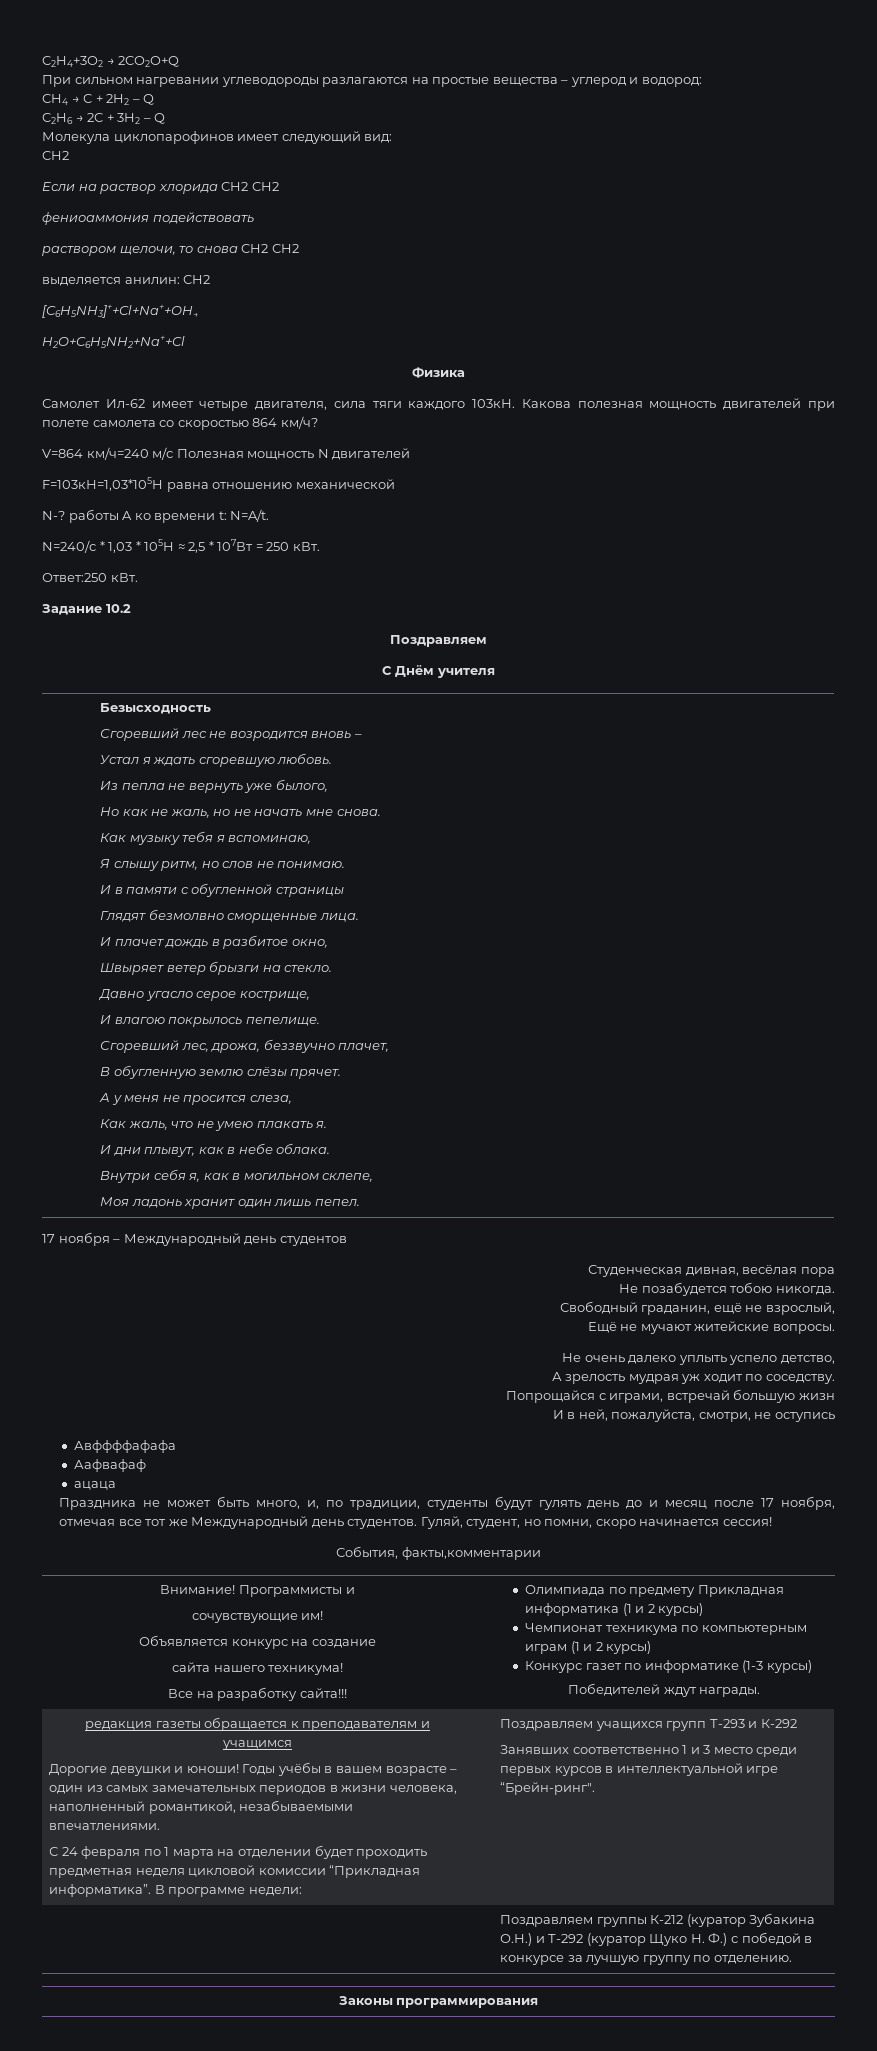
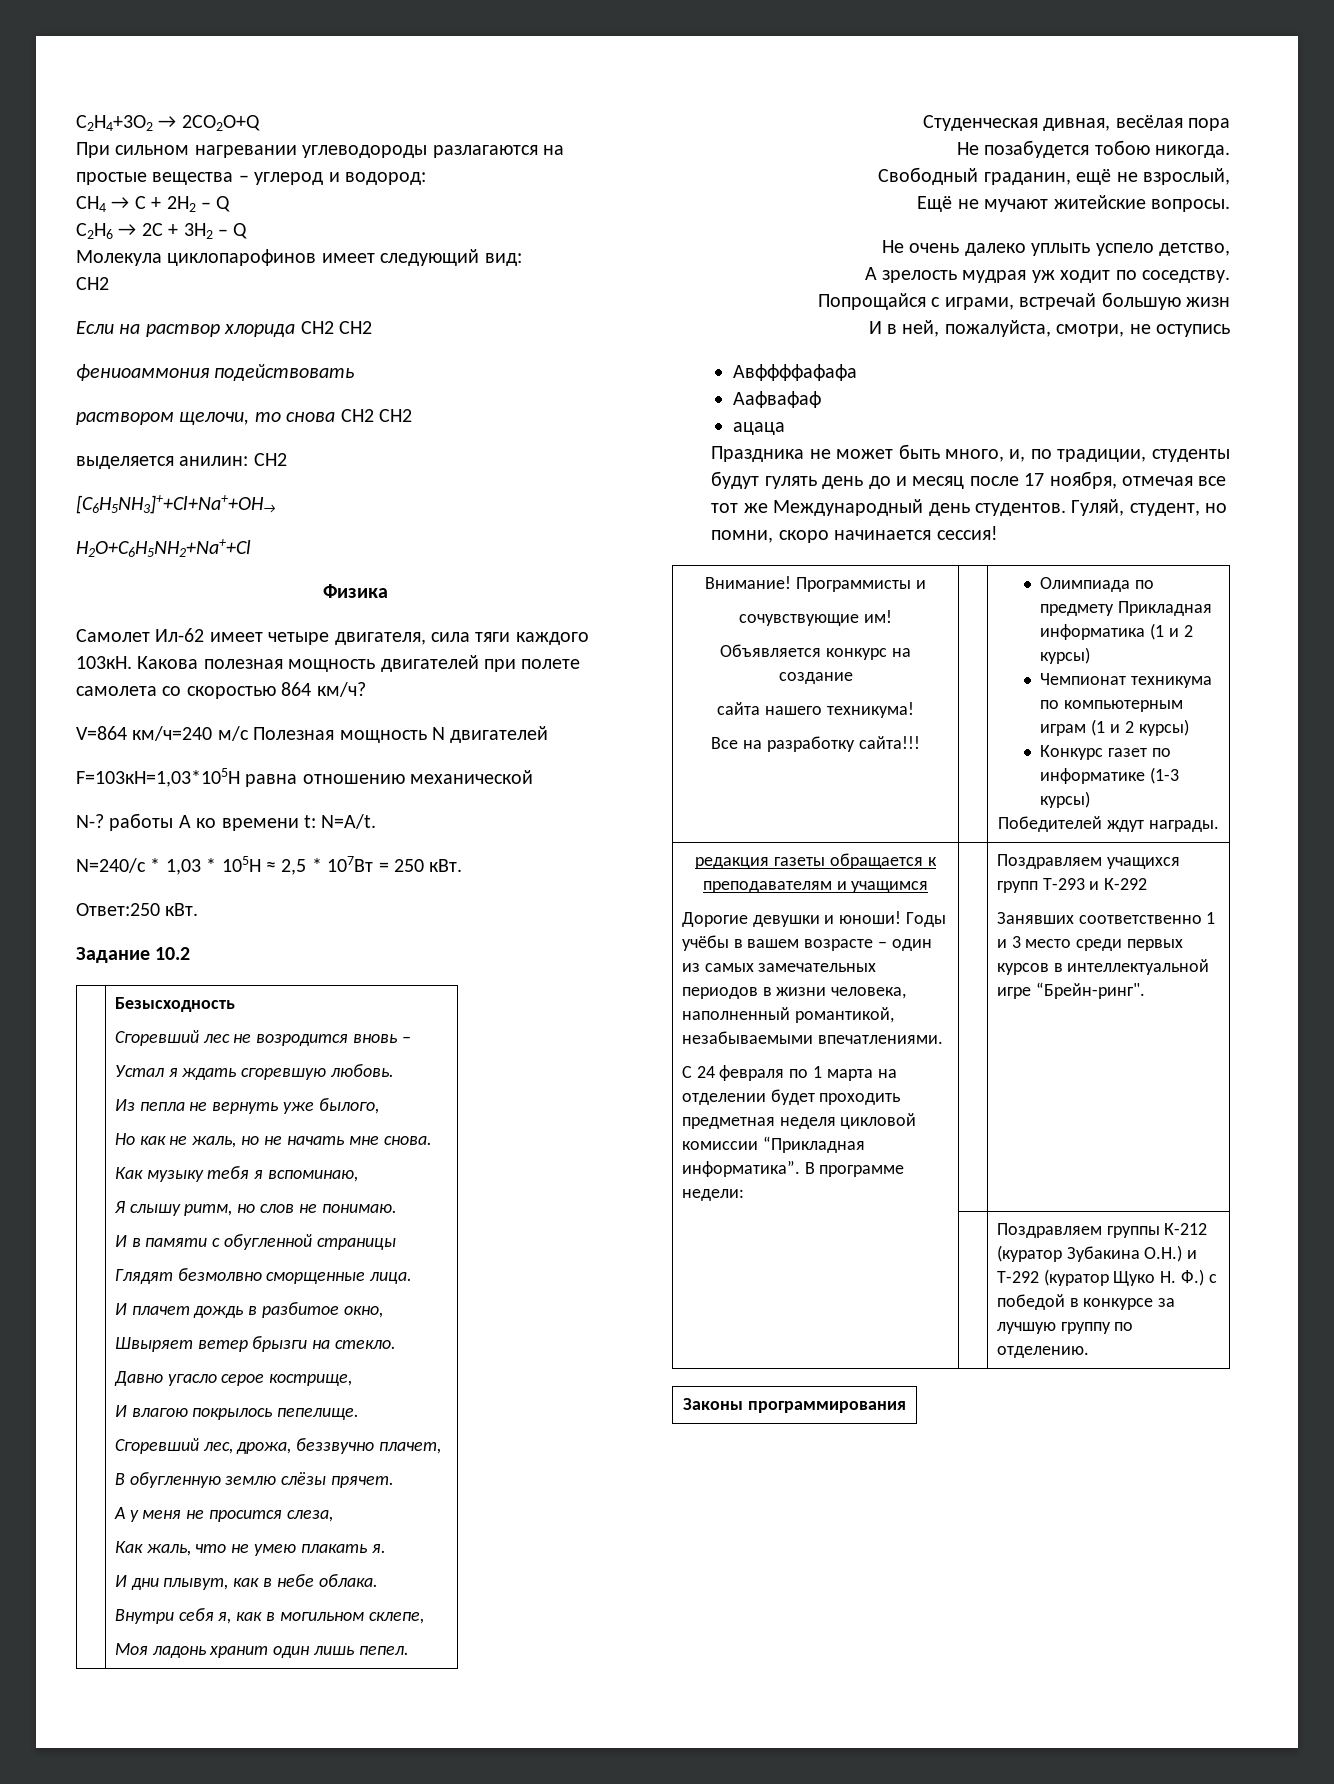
[390,635,487,647] [382,665,495,678] // Поздравляем // С Днём учителя -> (191, 953) none
[42,1232,347,1246] // 17 ноября – Международный день студентов -> (409, 1650) none
[336,1546,541,1560] // События, факты,комментарии -> (998, 533) none

